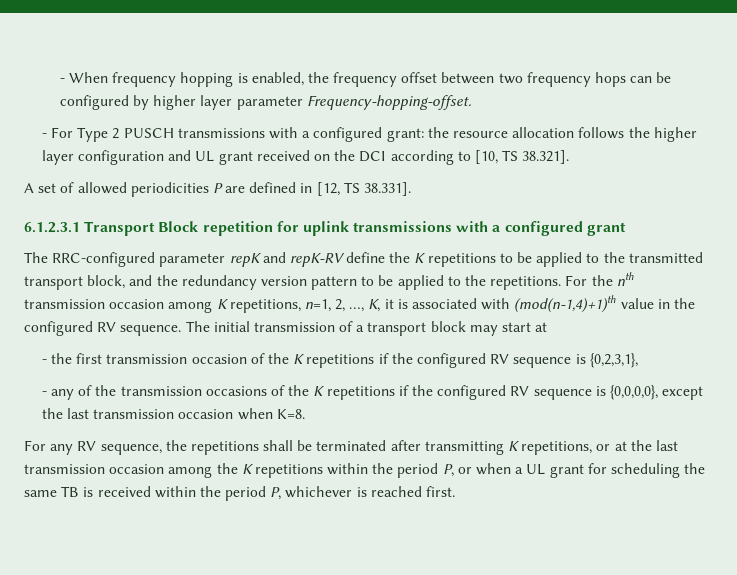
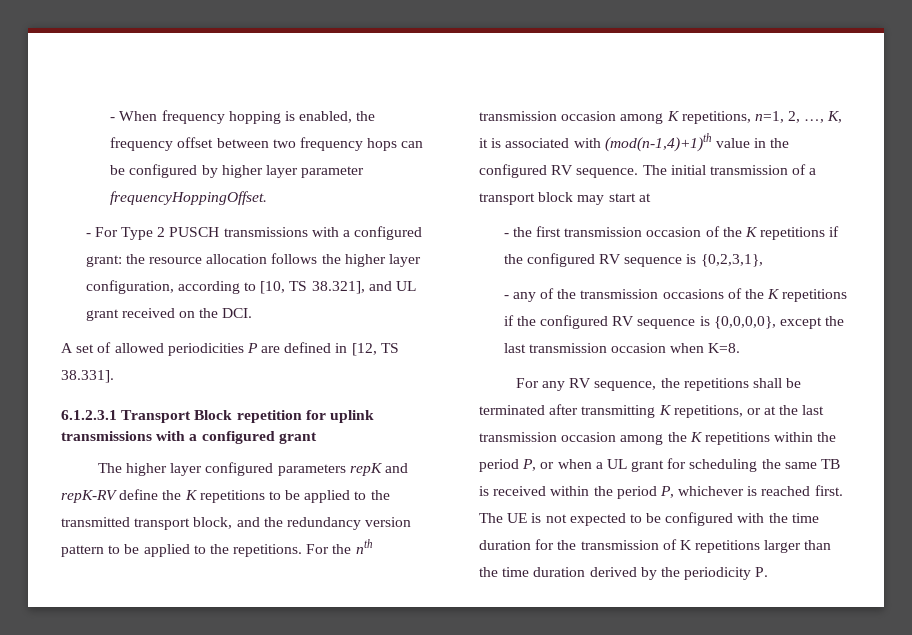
[306,95,471,110] Frequency-hopping-offset. -> [110,191,268,205] frequencyHoppingOffset.
[78,150,165,165] configuration -> [85,280,365,294] configuration, according to [10, TS 38.321],
[359,150,570,165] DCI according to [10, TS 38.321]. -> [222,308,253,318] DCI.
[52,252,226,267] RRC-configured parameter -> [125,462,346,476] higher layer configured parameters
(456, 491) none -> [479,512,819,526] [479,539,832,553] [479,567,769,580] The UE is not expected to be configured with the time duration for the transmission of K repetitions larger than the time duration derived by the periodicity P.

